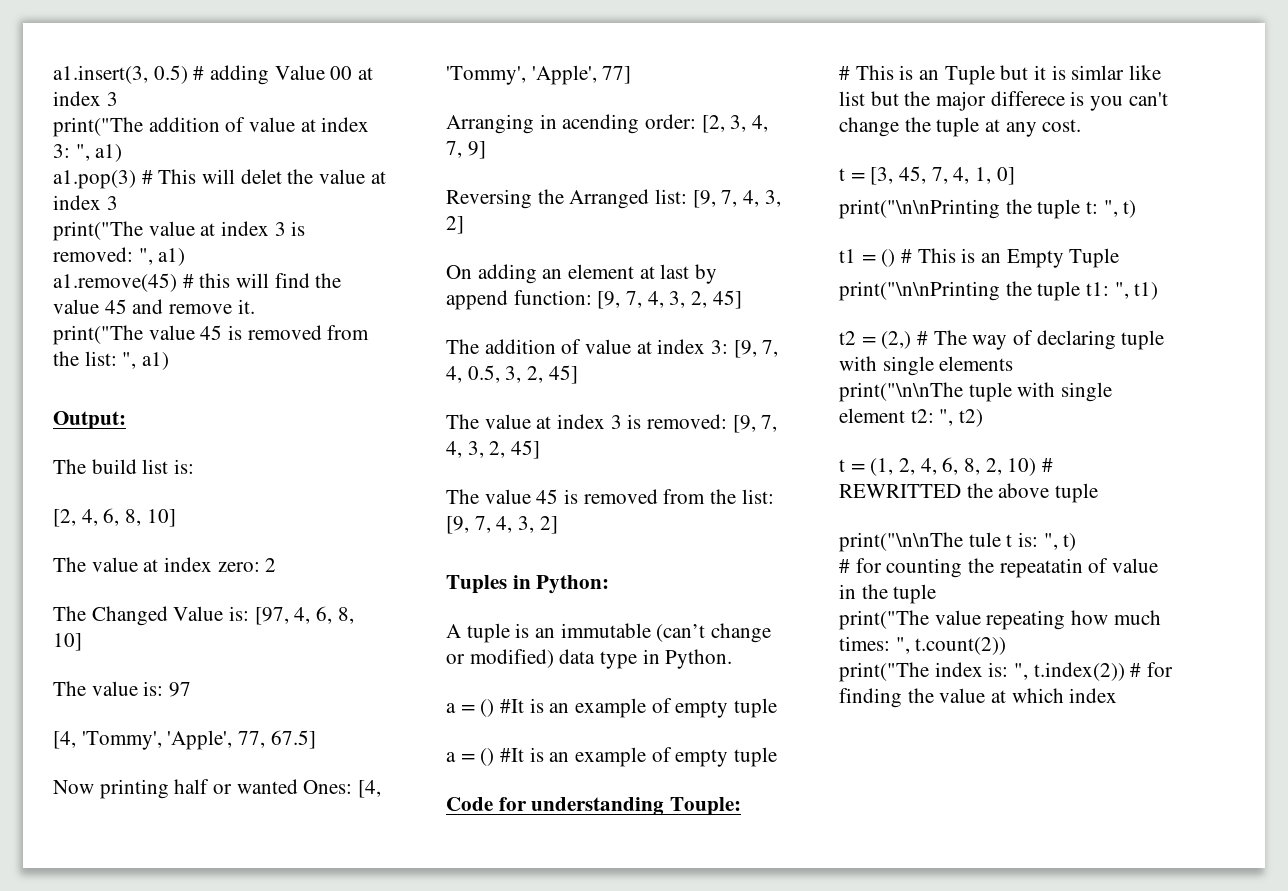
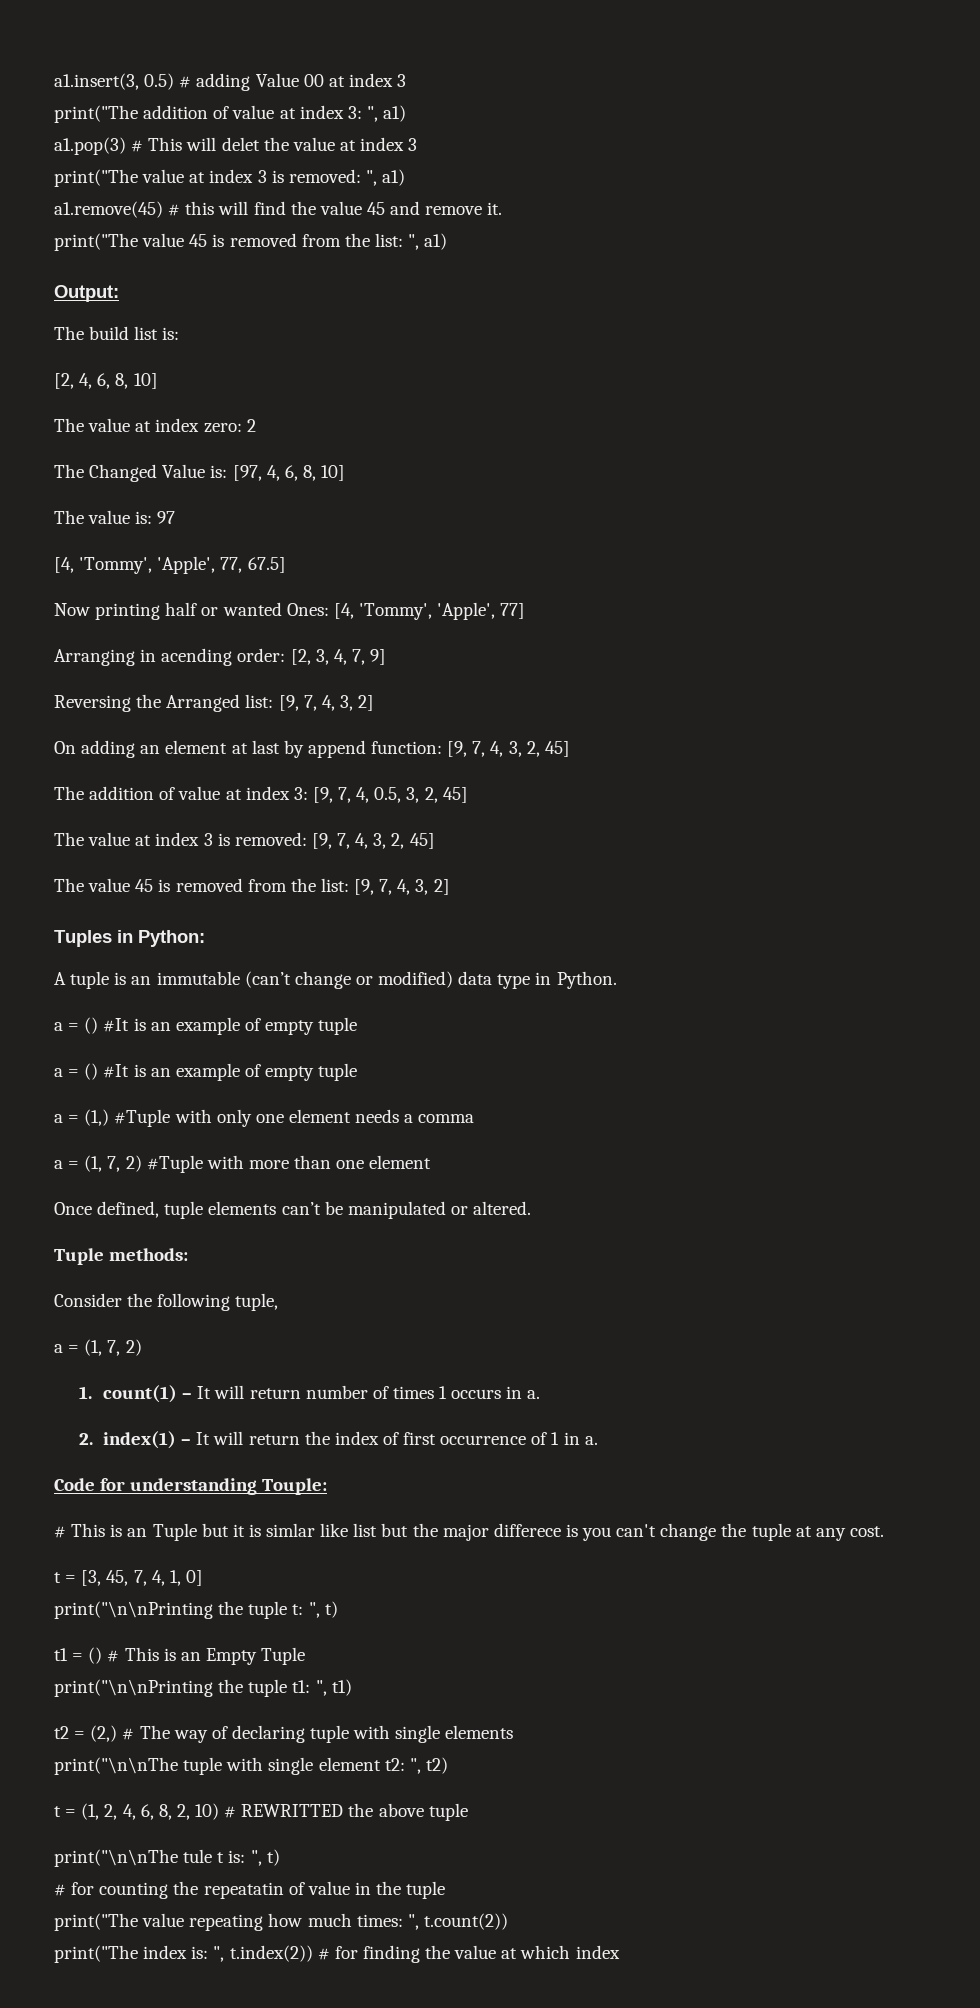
(778, 757) none -> [54,1109,475,1127] [54,1155,432,1173] [54,1201,532,1219] [54,1248,189,1265] [54,1293,279,1311] [54,1339,142,1356] [78,1385,541,1403] [78,1431,598,1449] // a = (1,) #Tuple with only one element needs a comma // a = (1, 7, 2) #Tuple with more than one element // Once defined, tuple elements can’t be manipulated or altered. // Tuple methods: // Consider the following tuple, // a = (1, 7, 2) // 1. count(1) – It will return number of times 1 occurs in a. // 2. index(1) – It will return the index of first occurrence of 1 in a.

